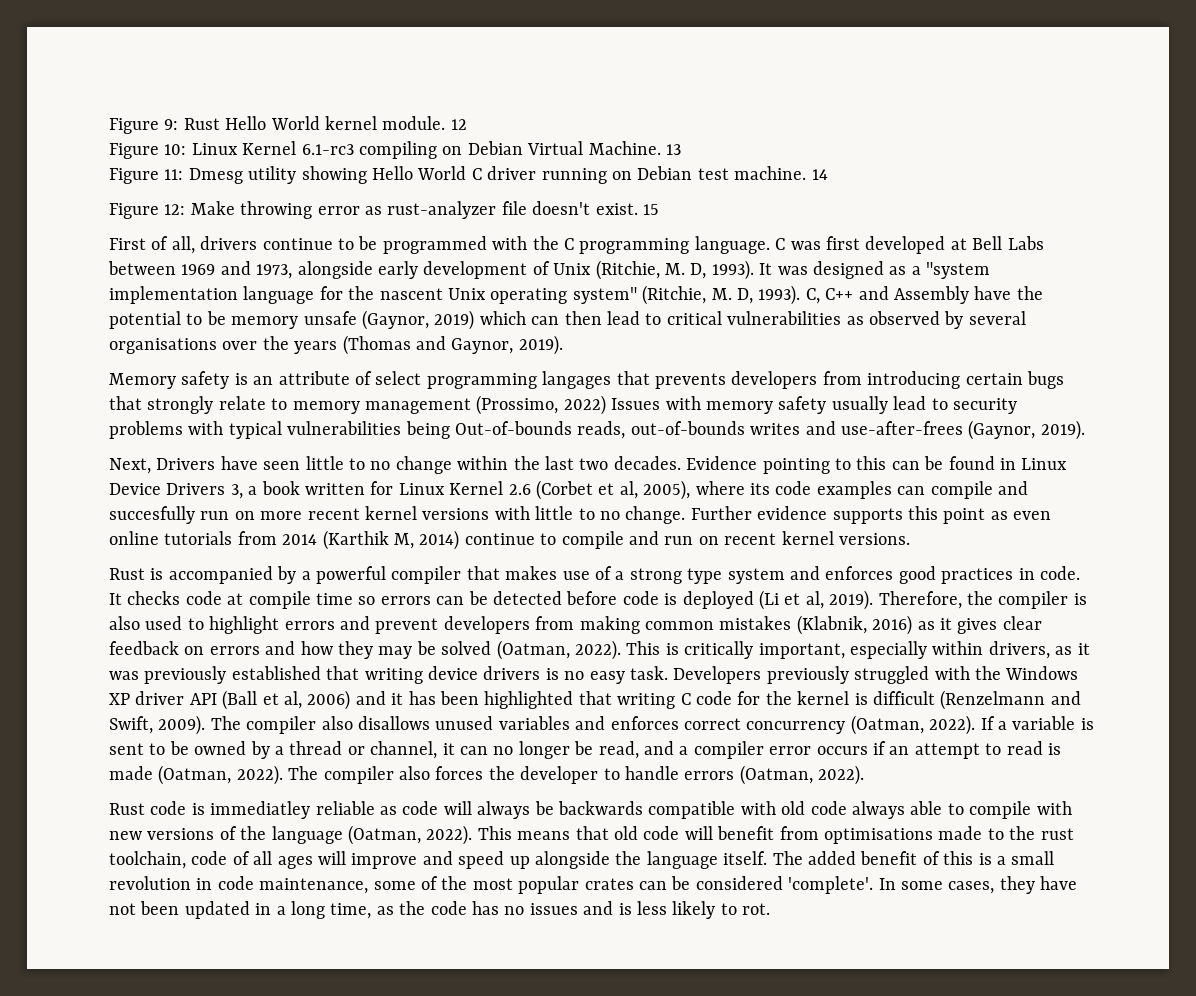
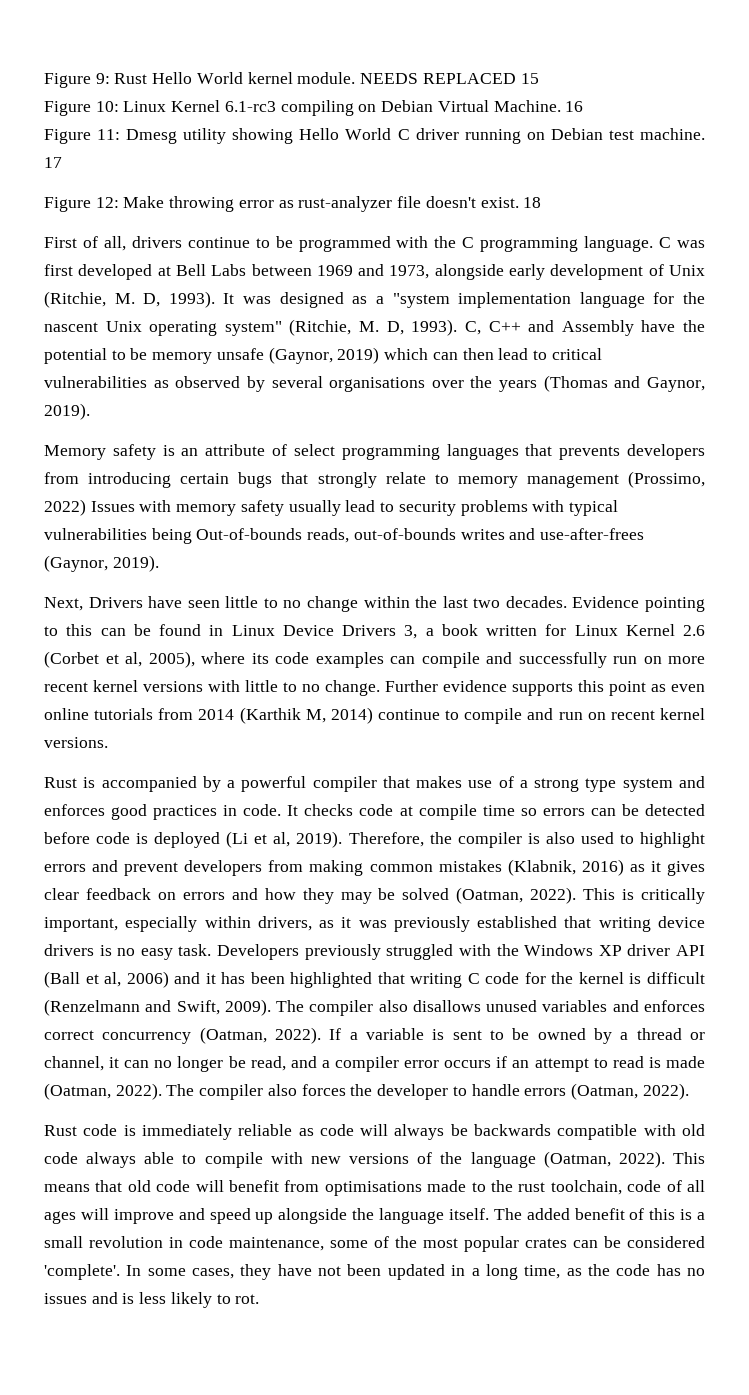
[450,119,467,130] 12 -> [360,73,539,84] NEEDS REPLACED 15
[665,144,681,155] 13 -> [565,101,584,112] 16
[811,169,828,180] 14 -> [44,157,62,168] 17
[642,204,659,215] 15 -> [523,197,542,208] 18
[542,371,612,389] langages -> [446,444,519,460] languages
[109,506,195,524] succesfully -> [518,652,607,668] successfully
[210,801,311,819] immediatley -> [141,1124,232,1140] immediately

